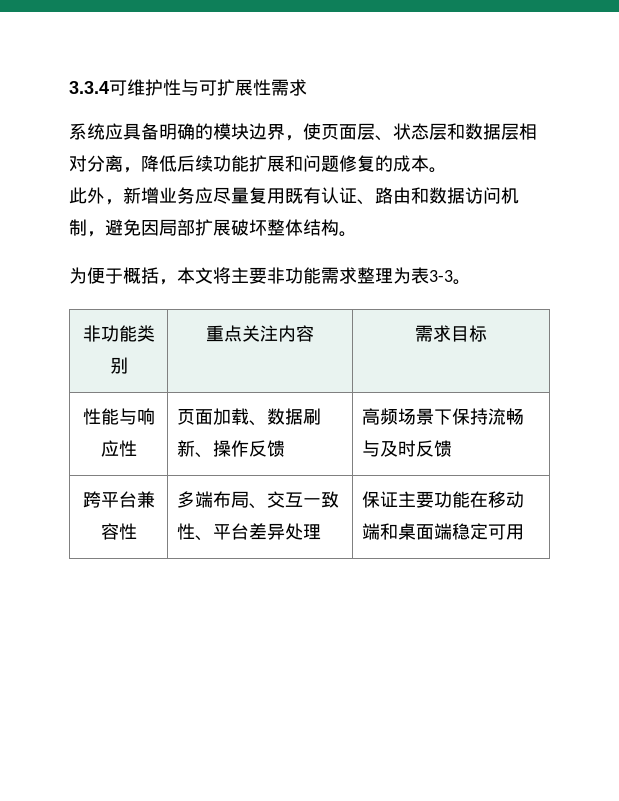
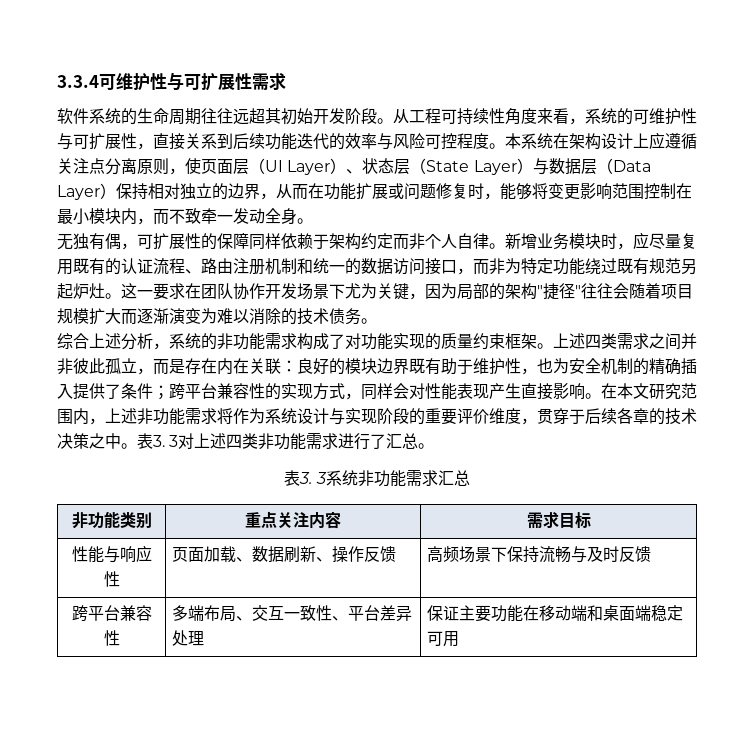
[69,123,537,141] [69,155,213,173] 系统应具备明确的模块边界，使页面层、状态层和数据层相对分离，降低后续 -> [57,108,697,125] [57,132,697,150] [57,158,651,175] [57,183,324,200] 软件系统的生命周期往往远超其初始开发阶段。从工程可持续性角度来看，系统的可维护性与可扩展性，直接关系到后续功能迭代的效率与风险可控程度。本系统在架构设计上应遵循关注点分离原则，使页面层（UI Layer）、状态层（State Layer）与数据层（Data Layer）保持相对独立的边界，从而在
[285,155,303,172] 和 -> [388,183,404,199] 或
[375,155,447,173] [69,187,519,205] [69,219,357,237] [69,267,471,285] 的成本。 // 此外，新增业务应尽量复用既有认证、路由和数据访问机制，避免因局部扩展破坏整体结构。 // 为便于概括，本文将主要非功能需求整理为表3-3。 -> [468,183,692,200] [57,208,313,225] [57,232,697,250] [57,258,697,275] [57,283,693,300] [57,308,377,325] [57,333,697,350] [57,358,697,375] [57,383,697,400] [57,408,697,425] [57,433,435,450] [284,470,470,487] 时，能够将变更影响范围控制在最小模块内，而不致牵一发动全身。 // 无独有偶，可扩展性的保障同样依赖于架构约定而非个人自律。新增业务模块时，应尽量复用既有的认证流程、路由注册机制和统一的数据访问接口，而非为特定功能绕过既有规范另起炉灶。这一要求在团队协作开发场景下尤为关键，因为局部的架构"捷径"往往会随着项目规模扩大而逐渐演变为难以消除的技术债务。 // 综合上述分析，系统的非功能需求构成了对功能实现的质量约束框架。上述四类需求之间并非彼此孤立，而是存在内在关联：良好的模块边界既有助于维护性，也为安全机制的精确插入提供了条件；跨平台兼容性的实现方式，同样会对性能表现产生直接影响。在本文研究范围内，上述非功能需求将作为系统设计与实现阶段的重要评价维度，贯穿于后续各章的技术决策之中。表3. 3对上述四类非功能需求进行了汇总。 // 表3. 3系统非功能需求汇总

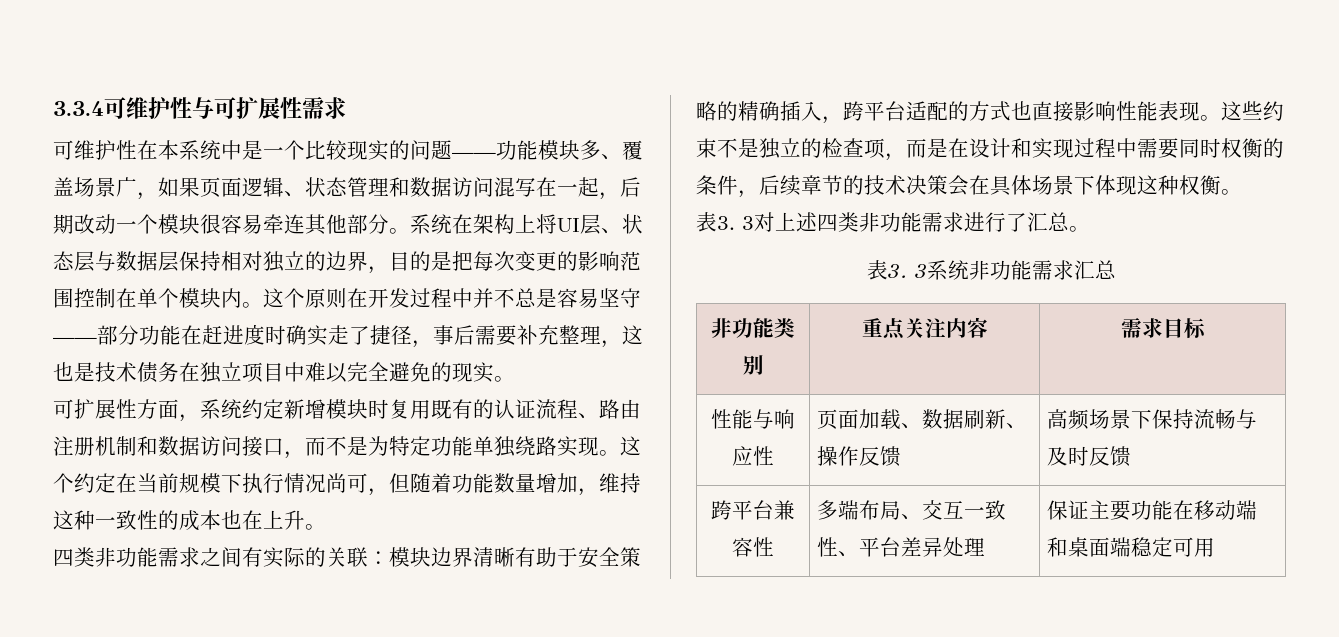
[57,108,697,125] [57,132,697,150] [57,158,651,175] [57,183,116,200] 软件系统的生命周期往往远超其初始开发阶段。从工程可持续性角度来看，系统的可维护性与可扩展性，直接关系到后续功能迭代的效率与风险可控程度。本系统在架构设计上应遵循关注点分离原则，使页面层（UI Layer）、状态层（State Layer）与数据层（Data Layer） -> [53,140,643,161] [53,177,641,200] [53,214,643,235] [53,251,179,272] 可维护性在本系统中是一个比较现实的问题——功能模块多、覆盖场景广，如果页面逻辑、状态管理和数据访问混写在一起，后期改动一个模块很容易牵连其他部分。系统在架构上将UI层、状态层与数据层
[276,183,692,200] [57,208,313,225] [57,232,681,250] 从而在功能扩展或问题修复时，能够将变更影响范围控制在最小模块内，而不致牵一发动全身。 // 无独有偶，可扩展性的保障同样依赖于架构约定而非个人自律。新增业务模块时，应尽量 -> [389,251,641,271] [53,288,641,308] [53,324,643,348] [53,362,515,383] [53,399,389,422] 目的是把每次变更的影响范围控制在单个模块内。这个原则在开发过程中并不总是容易坚守——部分功能在赶进度时确实走了捷径，事后需要补充整理，这也是技术债务在独立项目中难以完全避免的现实。 // 可扩展性方面，系统约定新增模块时
[313,258,361,275] 统一的 -> (158, 446) none
[489,258,505,275] 非 -> [326,436,368,456] 不是
[585,258,697,275] [57,283,693,300] [57,308,377,325] [57,333,697,350] [57,358,697,375] [57,383,697,400] [57,408,697,425] [57,433,137,449] 绕过既有规范另起炉灶。这一要求在团队协作开发场景下尤为关键，因为局部的架构"捷径"往往会随着项目规模扩大而逐渐演变为难以消除的技术债务。 // 综合上述分析，系统的非功能需求构成了对功能实现的质量约束框架。上述四类需求之间并非彼此孤立，而是存在内在关联：良好的模块边界既有助于维护性，也为安全机制的精确插入提供了条件；跨平台兼容性的实现方式，同样会对性能表现产生直接影响。在本文研究范围内，上述非功能需求将作为系统设计与实现阶段的重要评价维度，贯穿于后续各章的技术决策之中。 -> [473,436,641,457] [53,473,641,496] [53,510,326,531] [53,547,641,568] [696,101,1284,124] [696,138,1284,161] [696,175,1242,198] 单独绕路实现。这个约定在当前规模下执行情况尚可，但随着功能数量增加，维持这种一致性的成本也在上升。 // 四类非功能需求之间有实际的关联：模块边界清晰有助于安全策略的精确插入，跨平台适配的方式也直接影响性能表现。这些约束不是独立的检查项，而是在设计和实现过程中需要同时权衡的条件，后续章节的技术决策会在具体场景下体现这种权衡。 //

